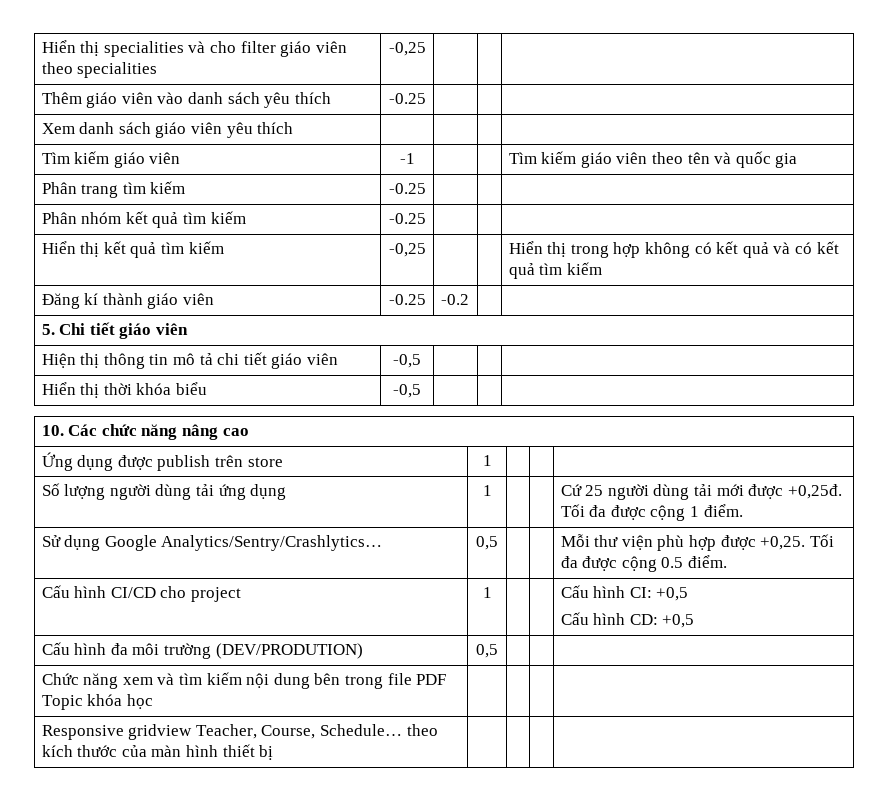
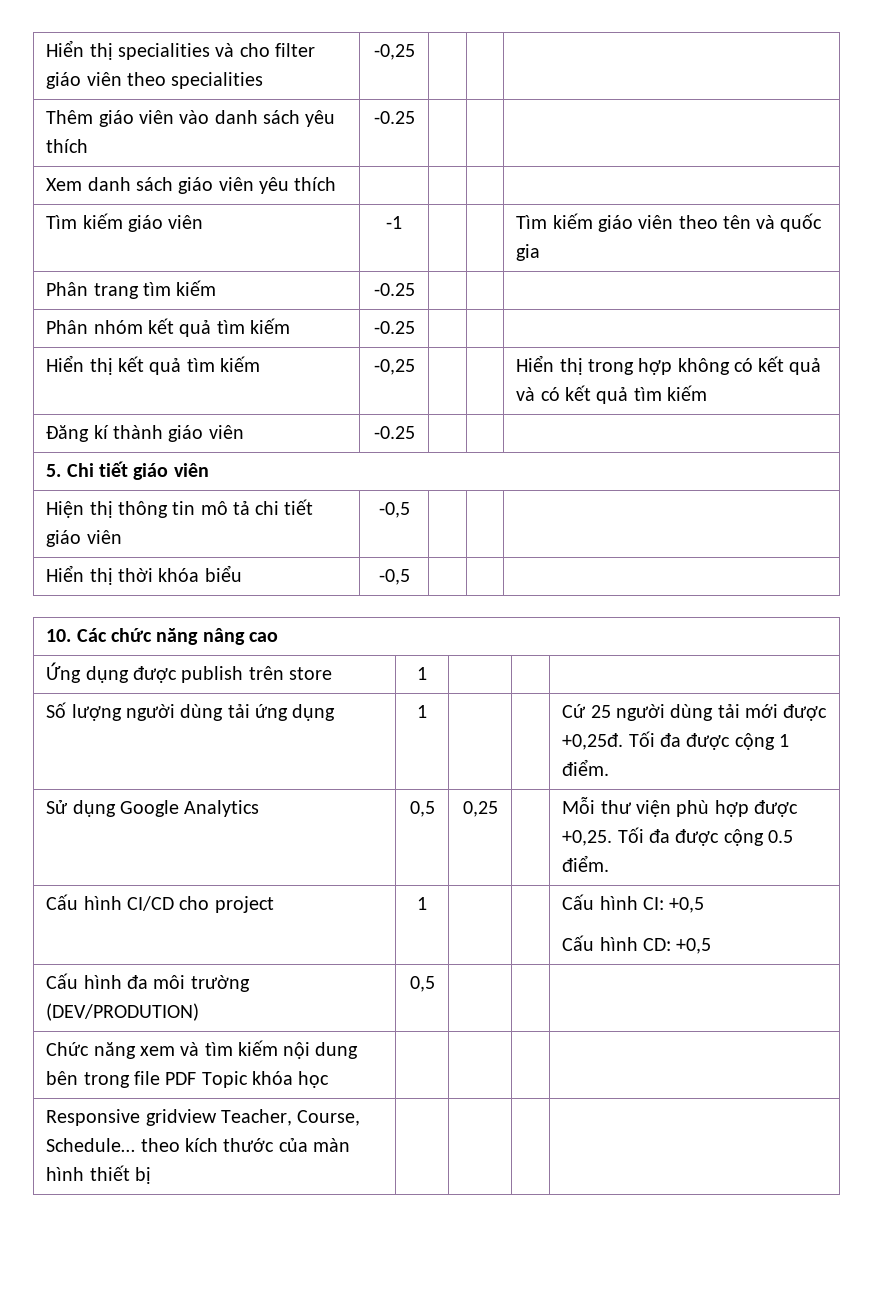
[440,294,469,305] -0.2 -> (415, 432) none
[161,535,383,551] [476,536,498,550] Analytics/Sentry/Crashlytics… | 0,5 | -> [184,800,260,817] [409,801,435,817] [462,801,498,817] Analytics | 0,5 | 0,25

